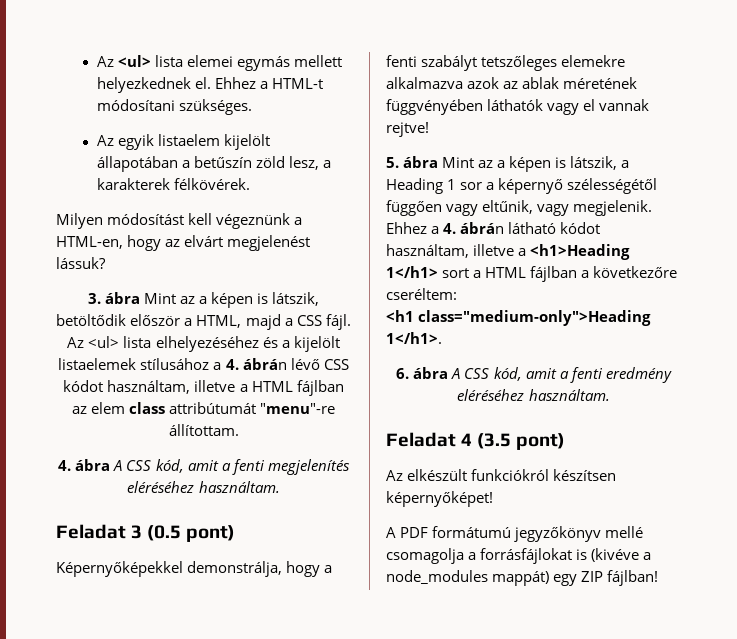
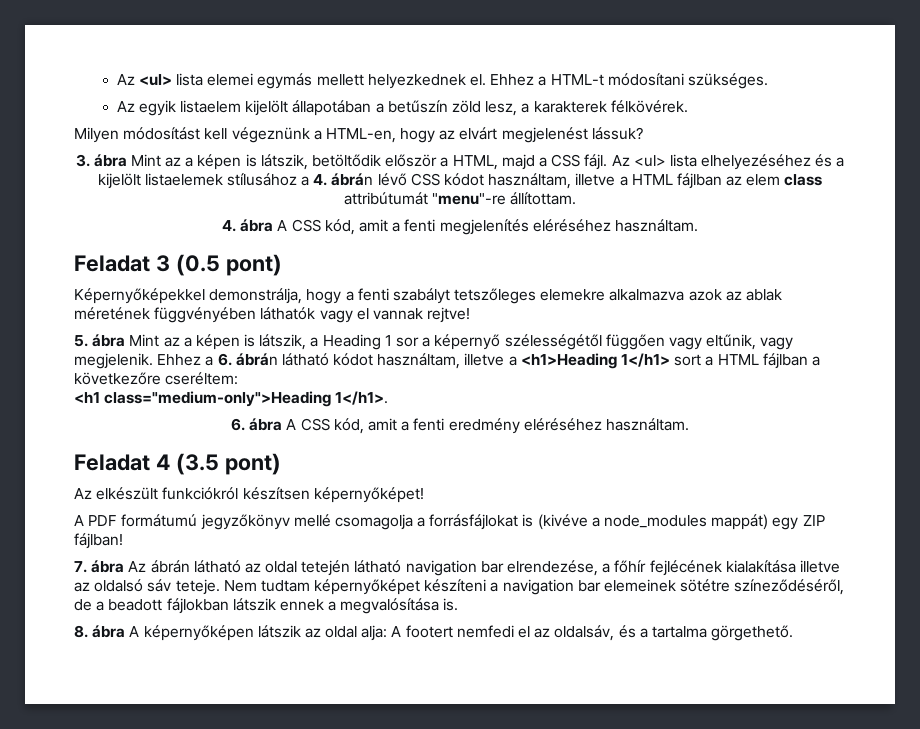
[443,223,457,234] 4. -> [217,353,232,366] 6.
(659, 578) none -> [74,560,840,576] [74,579,845,595] [74,598,459,614] [74,625,794,641] // 7. ábra Az ábrán látható az oldal tetején látható navigation bar elrendezése, a főhír fejlécének kialakítása illetve az oldalsó sáv teteje. Nem tudtam képernyőképet készíteni a navigation bar elemeinek sötétre színeződéséről, de a beadott fájlokban látszik ennek a megvalósítása is. // 8. ábra A képernyőképen látszik az oldal alja: A footert nemfedi el az oldalsáv, és a tartalma görgethető.

